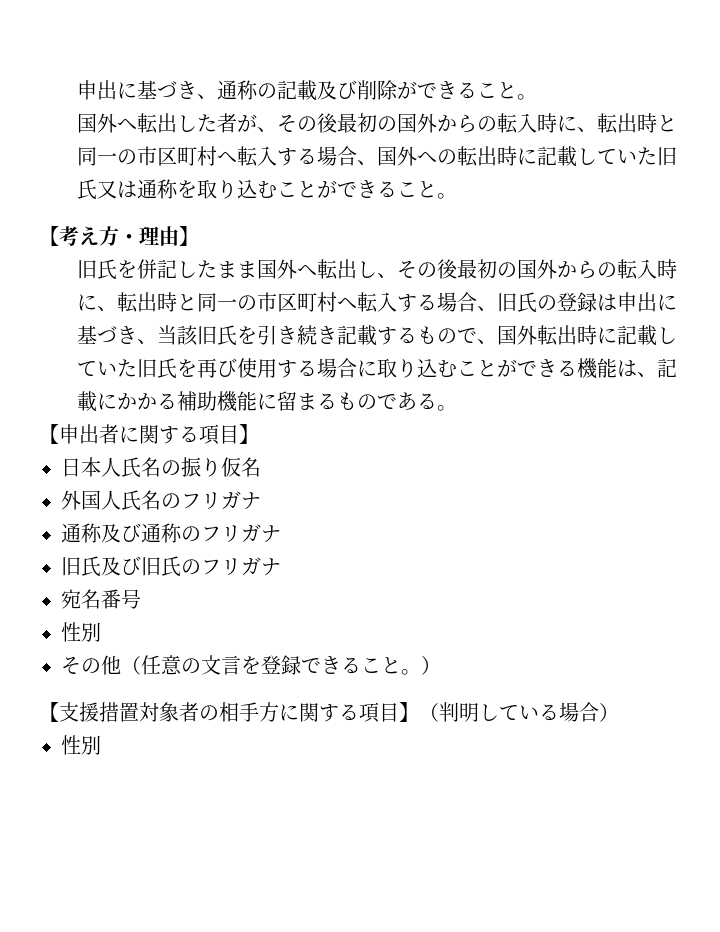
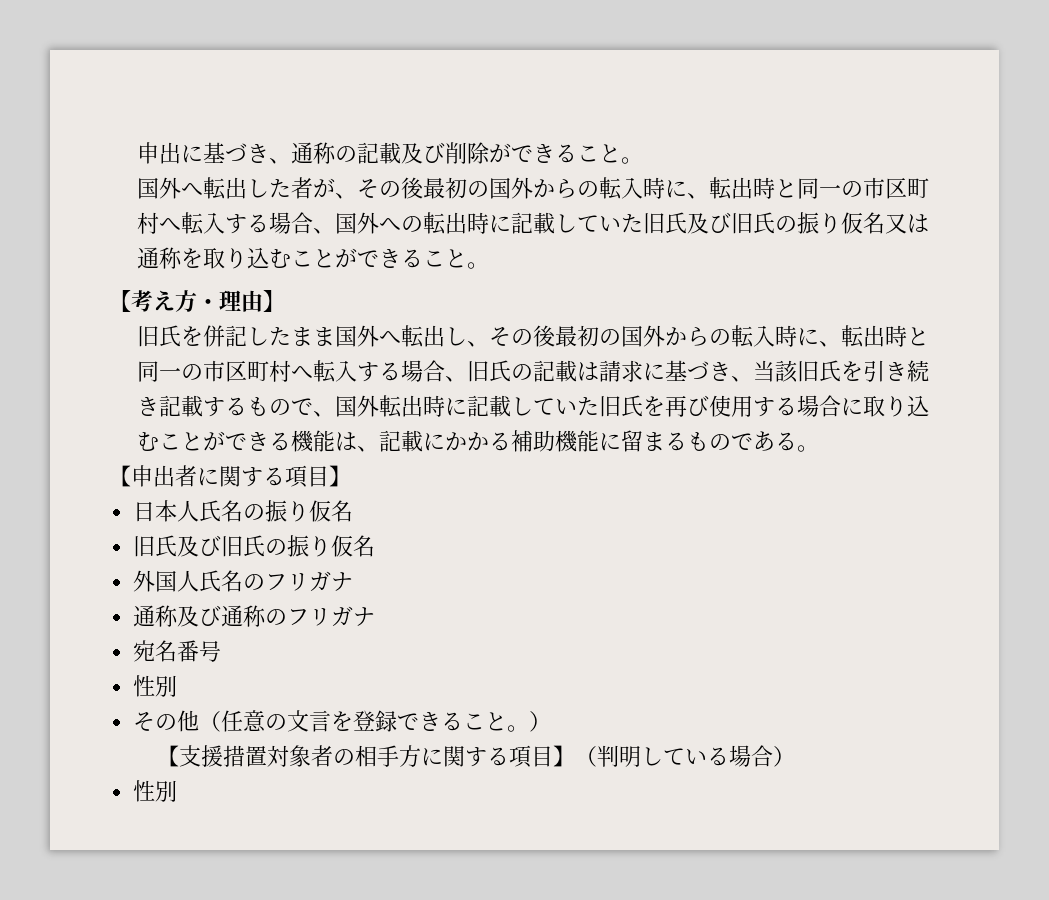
(97, 189) none -> [686,212,885,234] 及び旧氏の振り仮名
[556,292,657,312] 登録は申出 -> [532,360,643,382] 記載は請求
(261, 467) none -> [133,535,376,557] // 旧氏及び旧氏の振り仮名
[61,556,281,577] // 旧氏及び旧氏のフリガナ -> (376, 616) none

